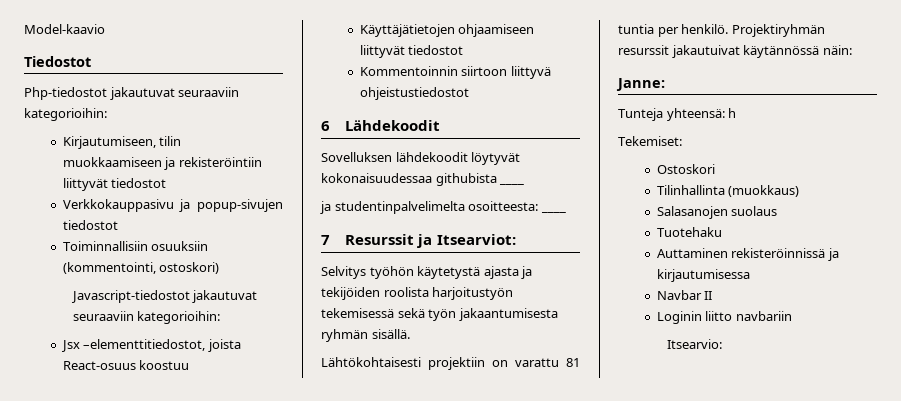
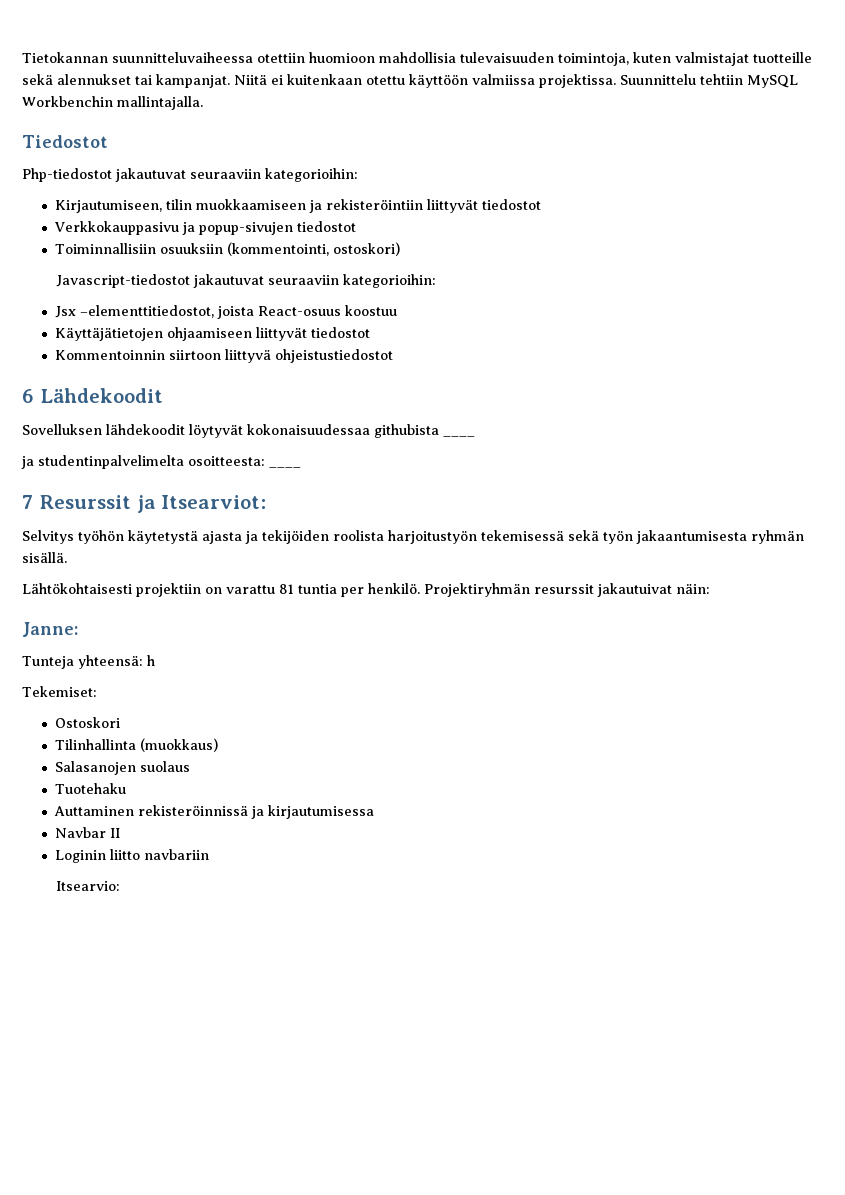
[24,24,105,34] Model-kaavio -> [22,52,812,66] [22,74,798,88] [22,96,203,110] Tietokannan suunnitteluvaiheessa otettiin huomioon mahdollisia tulevaisuuden toimintoja, kuten valmistajat tuotteille sekä alennukset tai kampanjat. Niitä ei kuitenkaan otettu käyttöön valmiissa projektissa. Suunnittelu tehtiin MySQL Workbenchin mallintajalla.
[743,45,820,58] käytännössä -> (672, 590) none

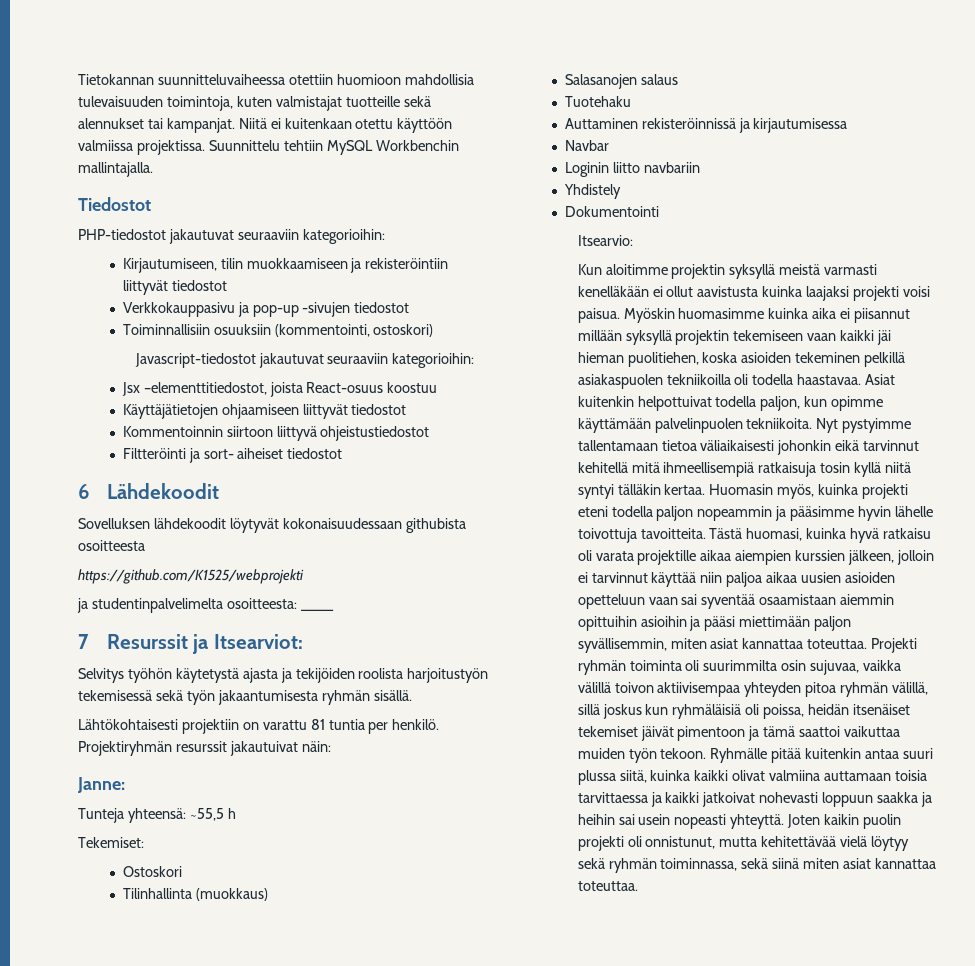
[22,168,112,182] Php-tiedostot -> [78,229,166,240] PHP-tiedostot
[199,222,294,235] popup-sivujen -> [252,302,351,317] pop-up -sivujen
(394, 356) none -> [122,448,343,463] // Filtteröinti ja sort- aiheiset tiedostot
[247,424,475,438] kokonaisuudessaa githubista ____ -> [282,518,466,533] [78,540,145,551] [78,569,304,584] kokonaisuudessaan githubista osoitteesta // https://github.com/K1525/webprojekti
(143, 662) none -> [189,808,224,821] ~55,5
[140,761,191,772] suolaus -> [640,74,678,85] salaus
[110,828,121,838] II -> (609, 145) none
(210, 854) none -> [563,184,621,199] [564,206,659,217] // Yhdistely // Dokumentointi
(121, 886) none -> [577,264,878,279] [577,286,930,301] [577,308,911,323] [577,330,892,345] [577,352,906,367] [577,374,896,389] [577,396,884,411] [577,418,912,433] [577,440,920,455] [577,462,912,477] [577,484,909,499] [577,506,933,521] [577,528,932,543] [577,550,934,565] [577,572,895,587] [577,594,895,609] [577,616,852,631] [577,638,918,653] [577,660,902,675] [577,682,929,697] [577,704,910,719] [577,726,901,741] [577,748,933,763] [577,770,927,785] [577,792,932,807] [577,814,901,829] [577,836,910,851] [577,858,936,873] [577,881,638,891] // Kun aloitimme projektin syksyllä meistä varmasti kenelläkään ei ollut aavistusta kuinka laajaksi projekti voisi paisua. Myöskin huomasimme kuinka aika ei piisannut millään syksyllä projektin tekemiseen vaan kaikki jäi hieman puolitiehen, koska asioiden tekeminen pelkillä asiakaspuolen tekniikoilla oli todella haastavaa. Asiat kuitenkin helpottuivat todella paljon, kun opimme käyttämään palvelinpuolen tekniikoita. Nyt pystyimme tallentamaan tietoa väliaikaisesti johonkin eikä tarvinnut kehitellä mitä ihmeellisempiä ratkaisuja tosin kyllä niitä syntyi tälläkin kertaa. Huomasin myös, kuinka projekti eteni todella paljon nopeammin ja pääsimme hyvin lähelle toivottuja tavoitteita. Tästä huomasi, kuinka hyvä ratkaisu oli varata projektille aikaa aiempien kurssien jälkeen, jolloin ei tarvinnut käyttää niin paljoa aikaa uusien asioiden opetteluun vaan sai syventää osaamistaan aiemmin opittuihin asioihin ja pääsi miettimään paljon syvällisemmin, miten asiat kannattaa toteuttaa. Projekti ryhmän toiminta oli suurimmilta osin sujuvaa, vaikka välillä toivon aktiivisempaa yhteyden pitoa ryhmän välillä, sillä joskus kun ryhmäläisiä oli poissa, heidän itsenäiset tekemiset jäivät pimentoon ja tämä saattoi vaikuttaa muiden työn tekoon. Ryhmälle pitää kuitenkin antaa suuri plussa siitä, kuinka kaikki olivat valmiina auttamaan toisia tarvittaessa ja kaikki jatkoivat nohevasti loppuun saakka ja heihin sai usein nopeasti yhteyttä. Joten kaikin puolin projekti oli onnistunut, mutta kehitettävää vielä löytyy sekä ryhmän toiminnassa, sekä siinä miten asiat kannattaa toteuttaa.

